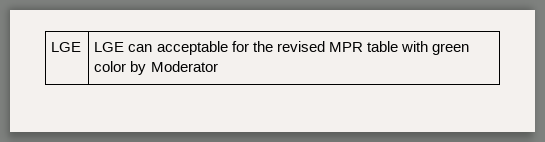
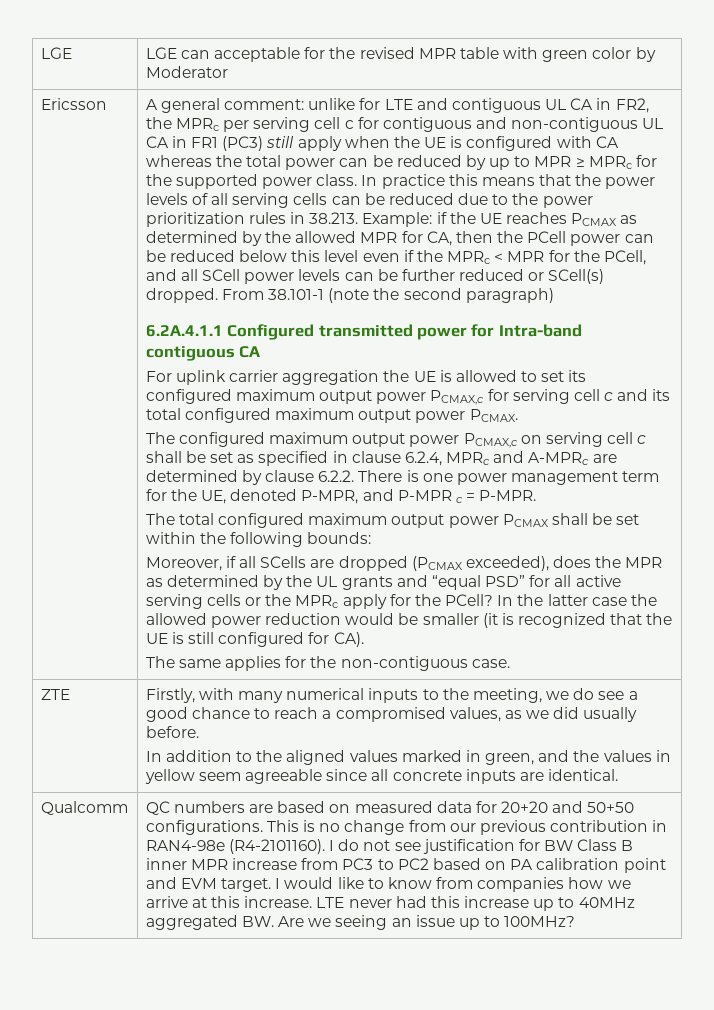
(218, 66) none -> [40,98,107,110] [145,98,649,113] [145,117,664,132] [145,136,619,151] [145,155,658,170] [145,174,656,189] [145,193,593,208] [145,212,638,227] [145,231,654,246] [145,250,647,265] [145,269,605,284] [145,288,554,303] [145,324,582,340] [145,346,261,361] [145,370,587,385] [145,389,671,405] [145,408,518,423] [145,432,647,448] [145,451,617,466] [145,470,660,485] [145,489,537,504] [145,513,640,528] [145,532,372,547] [145,556,663,571] [145,575,621,590] [145,594,658,609] [145,613,673,628] [145,632,364,647] [145,656,510,671] [40,689,70,700] [145,688,638,703] [145,707,638,722] [145,726,199,738] [145,750,671,765] [144,769,619,784] [40,801,128,815] [145,801,635,815] [145,820,668,835] [145,839,634,854] [145,858,666,873] [145,877,631,892] [145,896,635,911] [145,915,576,930] // Ericsson | A general comment: unlike for LTE and contiguous UL CA in FR2, the MPRc per serving cell c for contiguous and non-contiguous UL CA in FR1 (PC3) still apply when the UE is configured with CA whereas the total power can be reduced by up to MPR ≥ MPRc for the supported power class. In practice this means that the power levels of all serving cells can be reduced due to the power prioritization rules in 38.213. Example: if the UE reaches PCMAX as determined by the allowed MPR for CA, then the PCell power can be reduced below this level even if the MPRc < MPR for the PCell, and all SCell power levels can be further reduced or SCell(s) dropped. From 38.101-1 (note the second paragraph) // 6.2A.4.1.1 Configured transmitted power for Intra-band contiguous CA // For uplink carrier aggregation the UE is allowed to set its configured maximum output power PCMAX,c for serving cell c and its total configured maximum output power PCMAX. // The configured maximum output power PCMAX,c on serving cell c shall be set as specified in clause 6.2.4, MPRc and A-MPRc are determined by clause 6.2.2. There is one power management term for the UE, denoted P-MPR, and P-MPR c = P-MPR. // The total configured maximum output power PCMAX shall be set within the following bounds: // Moreover, if all SCells are dropped (PCMAX exceeded), does the MPR as determined by the UL grants and “equal PSD” for all active serving cells or the MPRc apply for the PCell? In the latter case the allowed power reduction would be smaller (it is recognized that the UE is still configured for CA). // The same applies for the non-contiguous case. // ZTE | Firstly, with many numerical inputs to the meeting, we do see a good chance to reach a compromised values, as we did usually before. // In addition to the aligned values marked in green, and the values in yellow seem agreeable since all concrete inputs are identical. // Qualcomm | QC numbers are based on measured data for 20+20 and 50+50 configurations. This is no change from our previous contribution in RAN4-98e (R4-2101160). I do not see justification for BW Class B inner MPR increase from PC3 to PC2 based on PA calibration point and EVM target. I would like to know from companies how we arrive at this increase. LTE never had this increase up to 40MHz aggregated BW. Are we seeing an issue up to 100MHz?

